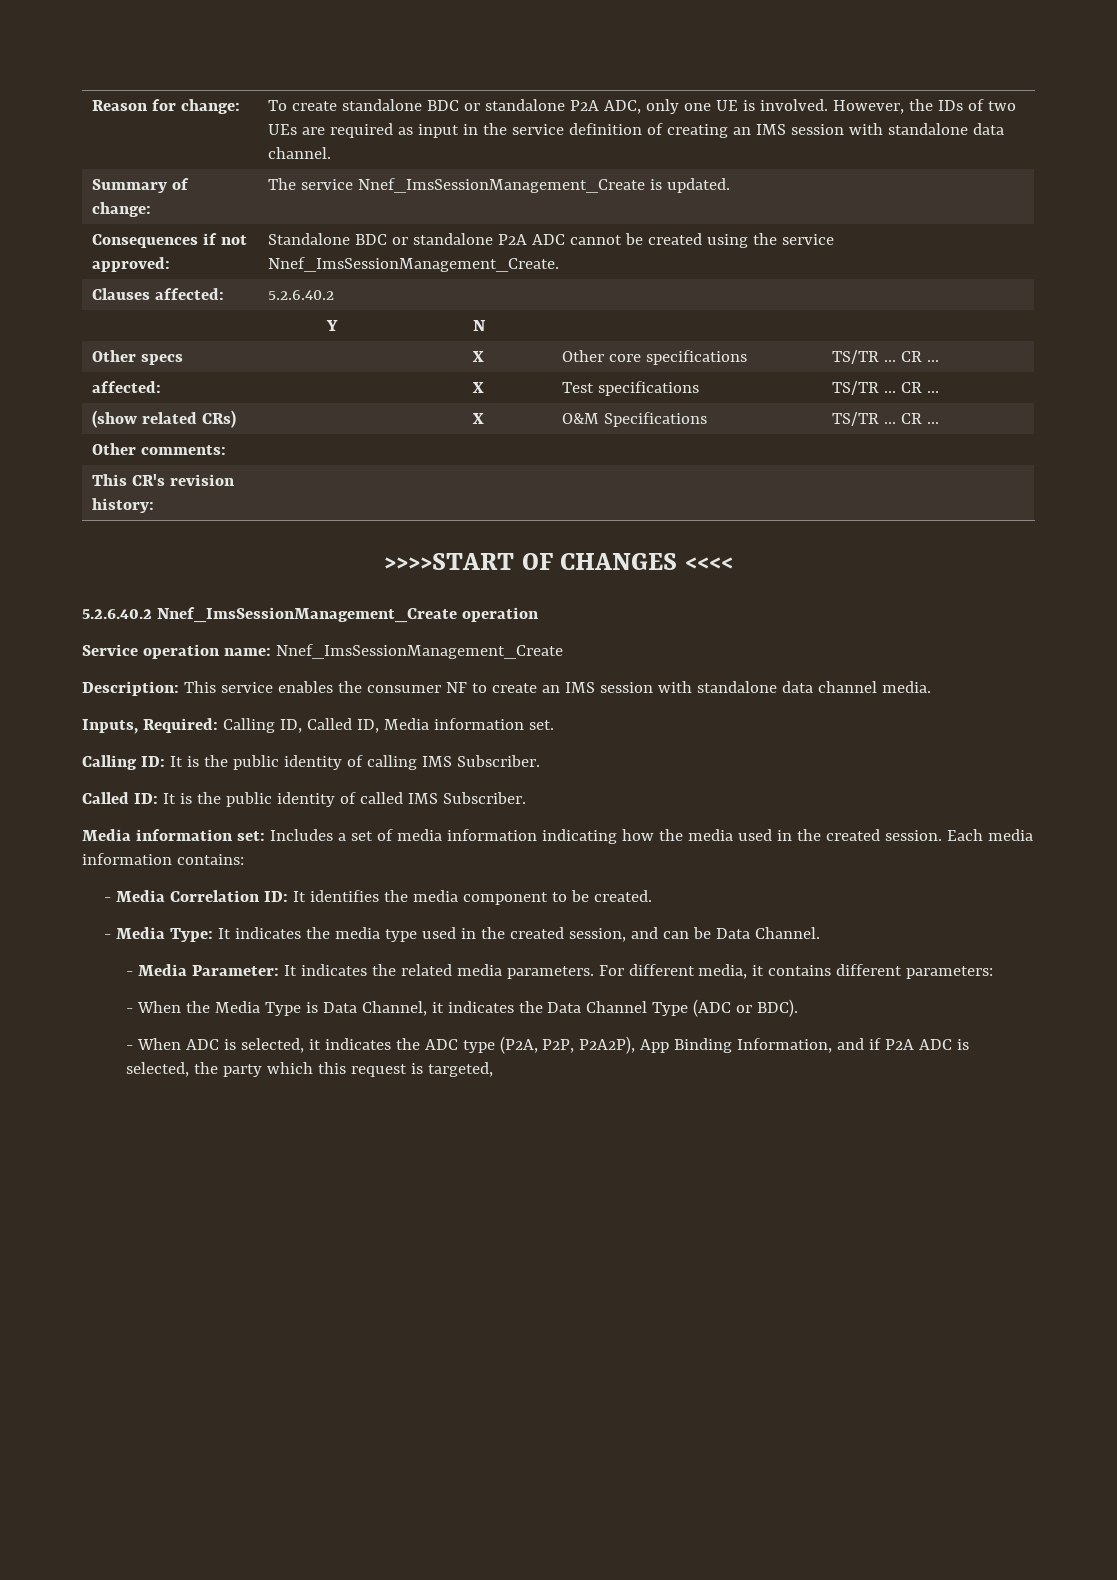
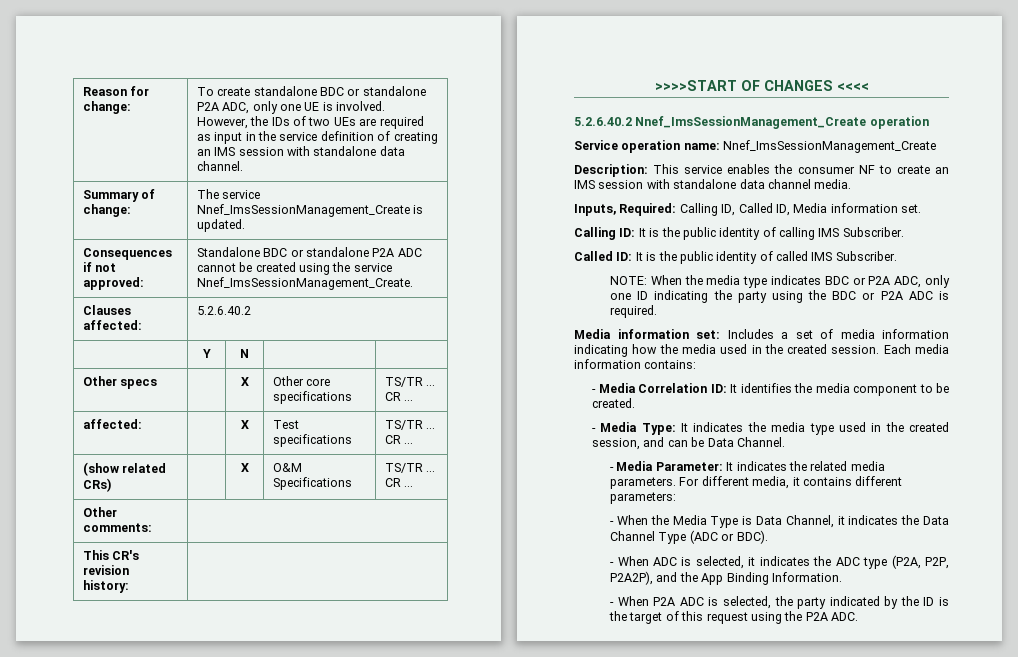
(526, 798) none -> [610,275,950,288] [610,290,949,303] [610,305,658,318] // NOTE: When the media type indicates BDC or P2A ADC, only one ID indicating the party using the BDC or P2A ADC is required.
[640,1038,882,1053] App Binding Information, and if -> [656,572,842,585] [610,596,649,606] and the App Binding Information. // - When
[266,1062,493,1077] which this request is targeted, -> [829,596,949,609] [609,611,859,624] indicated by the ID is the target of this request using the P2A ADC.

